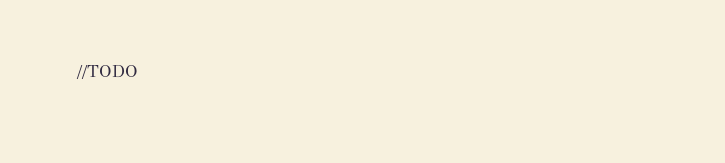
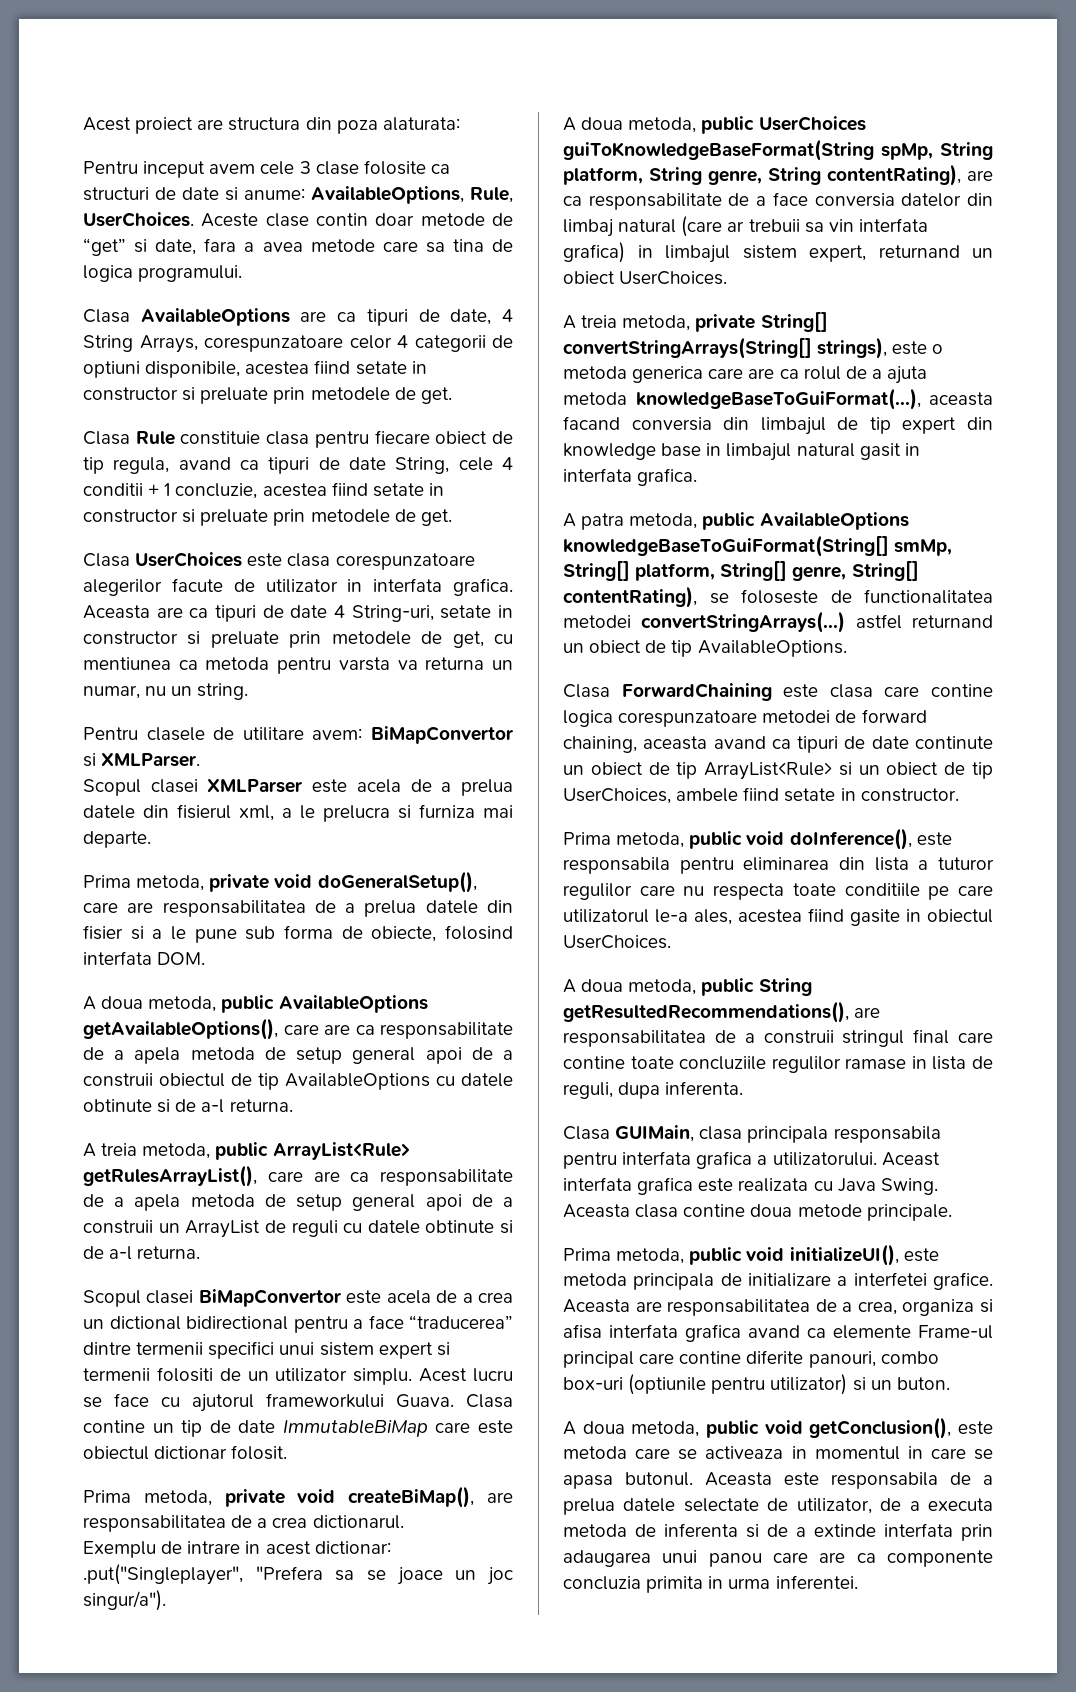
[76,64,138,79] //TODO -> [83,117,460,134] [83,160,450,178] [83,186,513,204] [83,212,513,227] [83,238,513,256] [83,265,243,282] [83,308,513,326] [83,335,513,353] [83,360,427,378] [83,387,452,404] [83,430,513,448] [83,457,513,474] [83,482,444,499] [83,509,452,526] [83,552,475,570] [83,578,513,596] [83,605,513,622] [83,631,513,648] [83,657,513,674] [83,683,249,700] [83,726,513,744] [83,753,201,767] [83,779,513,796] [83,804,513,822] [83,831,151,848] [83,871,477,893] [83,900,513,917] [83,925,513,943] [83,951,206,965] [83,995,428,1013] [83,1018,513,1040] [83,1047,513,1064] [83,1073,513,1090] [83,1099,293,1113] [83,1142,410,1160] [83,1165,513,1187] [83,1194,513,1211] [83,1220,513,1238] [83,1246,201,1260] [83,1289,513,1307] [83,1315,513,1333] [83,1341,450,1359] [83,1367,513,1385] [83,1393,513,1412] [83,1419,513,1437] [83,1445,288,1460] [83,1486,513,1508] [83,1515,404,1532] [83,1541,391,1558] [83,1564,513,1585] [83,1590,166,1611] [563,116,866,134] [563,139,993,161] [563,164,993,186] [563,192,993,210] [563,216,928,237] [563,242,993,263] [563,271,728,285] [563,312,828,332] [563,337,944,359] [563,366,928,384] [563,388,993,410] [563,416,993,435] [563,443,920,461] [563,468,698,486] [563,512,909,530] [563,535,953,557] [563,561,919,581] [563,586,993,608] [563,611,993,633] [563,640,847,657] [563,683,993,701] [563,709,927,727] [563,736,993,753] [563,762,993,780] [563,787,959,804] [563,828,952,850] [563,857,994,874] [563,883,993,900] [563,908,993,926] [563,935,671,949] [563,978,812,996] [563,1001,881,1023] [563,1029,993,1047] [563,1056,993,1073] [563,1081,744,1099] [563,1125,941,1143] [563,1151,940,1169] [563,1177,938,1195] [563,1204,952,1221] [563,1244,939,1266] [563,1272,993,1290] [563,1299,993,1316] [563,1324,993,1342] [563,1350,939,1368] [563,1374,950,1395] [563,1417,993,1439] [563,1446,993,1460] [563,1472,993,1489] [563,1498,994,1515] [563,1523,993,1541] [563,1550,993,1567] [563,1575,858,1593] Acest proiect are structura din poza alaturata: // Pentru inceput avem cele 3 clase folosite ca structuri de date si anume: AvailableOptions, Rule, UserChoices. Aceste clase contin doar metode de “get” si date, fara a avea metode care sa tina de logica programului. // Clasa AvailableOptions are ca tipuri de date, 4 String Arrays, corespunzatoare celor 4 categorii de optiuni disponibile, acestea fiind setate in constructor si preluate prin metodele de get. // Clasa Rule constituie clasa pentru fiecare obiect de tip regula, avand ca tipuri de date String, cele 4 conditii + 1 concluzie, acestea fiind setate in constructor si preluate prin metodele de get. // Clasa UserChoices este clasa corespunzatoare alegerilor facute de utilizator in interfata grafica. Aceasta are ca tipuri de date 4 String-uri, setate in constructor si preluate prin metodele de get, cu mentiunea ca metoda pentru varsta va returna un numar, nu un string. // Pentru clasele de utilitare avem: BiMapConvertor si XMLParser. // Scopul clasei XMLParser este acela de a prelua datele din fisierul xml, a le prelucra si furniza mai departe. // Prima metoda, private void doGeneralSetup(), care are responsabilitatea de a prelua datele din fisier si a le pune sub forma de obiecte, folosind interfata DOM. // A doua metoda, public AvailableOptions getAvailableOptions(), care are ca responsabilitate de a apela metoda de setup general apoi de a construii obiectul de tip AvailableOptions cu datele obtinute si de a-l returna. // A treia metoda, public ArrayList<Rule> getRulesArrayList(), care are ca responsabilitate de a apela metoda de setup general apoi de a construii un ArrayList de reguli cu datele obtinute si de a-l returna. // Scopul clasei BiMapConvertor este acela de a crea un dictional bidirectional pentru a face “traducerea” dintre termenii specifici unui sistem expert si termenii folositi de un utilizator simplu. Acest lucru se face cu ajutorul frameworkului Guava. Clasa contine un tip de date ImmutableBiMap care este obiectul dictionar folosit. // Prima metoda, private void createBiMap(), are responsabilitatea de a crea dictionarul. // Exemplu de intrare in acest dictionar: .put("Singleplayer", "Prefera sa se joace un joc singur/a"). // A doua metoda, public UserChoices guiToKnowledgeBaseFormat(String spMp, String platform, String genre, String contentRating), are ca responsabilitate de a face conversia datelor din limbaj natural (care ar trebuii sa vin interfata grafica) in limbajul sistem expert, returnand un obiect UserChoices. // A treia metoda, private String[] convertStringArrays(String[] strings), este o metoda generica care are ca rolul de a ajuta metoda knowledgeBaseToGuiFormat(...), aceasta facand conversia din limbajul de tip expert din knowledge base in limbajul natural gasit in interfata grafica. // A patra metoda, public AvailableOptions knowledgeBaseToGuiFormat(String[] smMp, String[] platform, String[] genre, String[] contentRating), se foloseste de functionalitatea metodei convertStringArrays(...) astfel returnand un obiect de tip AvailableOptions. // Clasa ForwardChaining este clasa care contine logica corespunzatoare metodei de forward chaining, aceasta avand ca tipuri de date continute un obiect de tip ArrayList<Rule> si un obiect de tip UserChoices, ambele fiind setate in constructor. // Prima metoda, public void doInference(), este responsabila pentru eliminarea din lista a tuturor regulilor care nu respecta toate conditiile pe care utilizatorul le-a ales, acestea fiind gasite in obiectul UserChoices. // A doua metoda, public String getResultedRecommendations(), are responsabilitatea de a construii stringul final care contine toate concluziile regulilor ramase in lista de reguli, dupa inferenta. // Clasa GUIMain, clasa principala responsabila pentru interfata grafica a utilizatorului. Aceast interfata grafica este realizata cu Java Swing. Aceasta clasa contine doua metode principale. // Prima metoda, public void initializeUI(), este metoda principala de initializare a interfetei grafice. Aceasta are responsabilitatea de a crea, organiza si afisa interfata grafica avand ca elemente Frame-ul principal care contine diferite panouri, combo box-uri (optiunile pentru utilizator) si un buton. // A doua metoda, public void getConclusion(), este metoda care se activeaza in momentul in care se apasa butonul. Aceasta este responsabila de a prelua datele selectate de utilizator, de a executa metoda de inferenta si de a extinde interfata prin adaugarea unui panou care are ca componente concluzia primita in urma inferentei.

